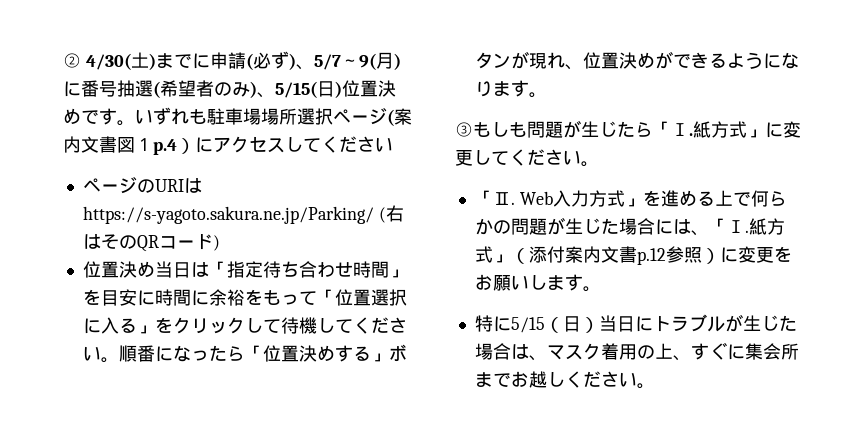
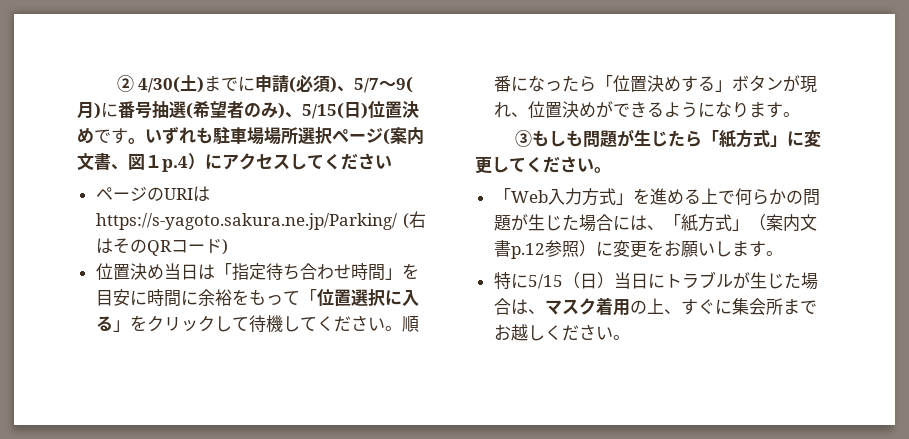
[270,51,289,69] ず -> [313,75,331,93] 須
(117, 144) none -> [111,164,128,170] 、
[671,123,693,136] Ⅰ. -> (719, 137) none
[492,192,515,205] Ⅱ. -> (511, 195) none
[726,220,749,233] Ⅰ. -> (681, 221) none
[528,246,565,263] 添付 -> (766, 222) none

